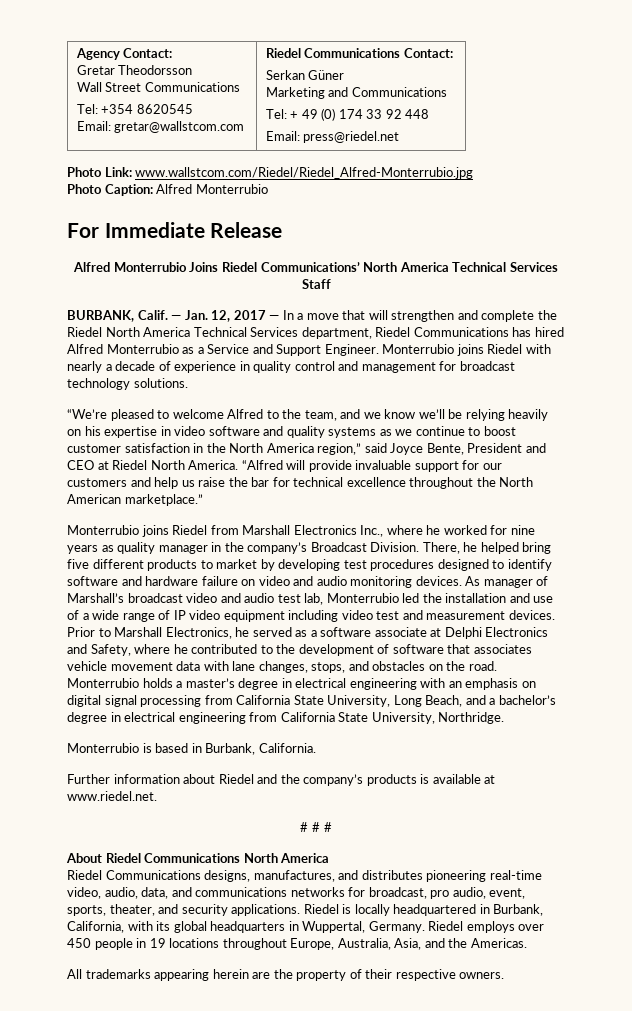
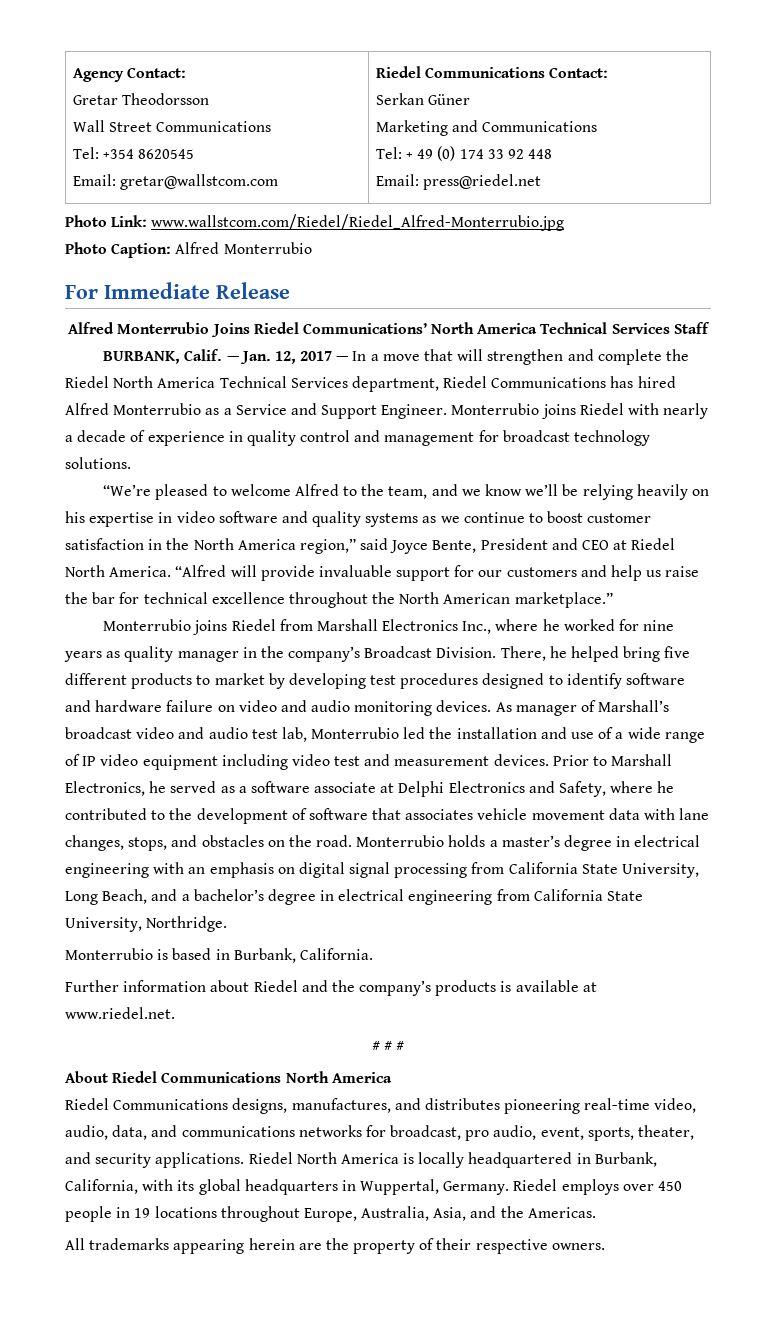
(339, 909) none -> [296,1152,399,1164] North America

